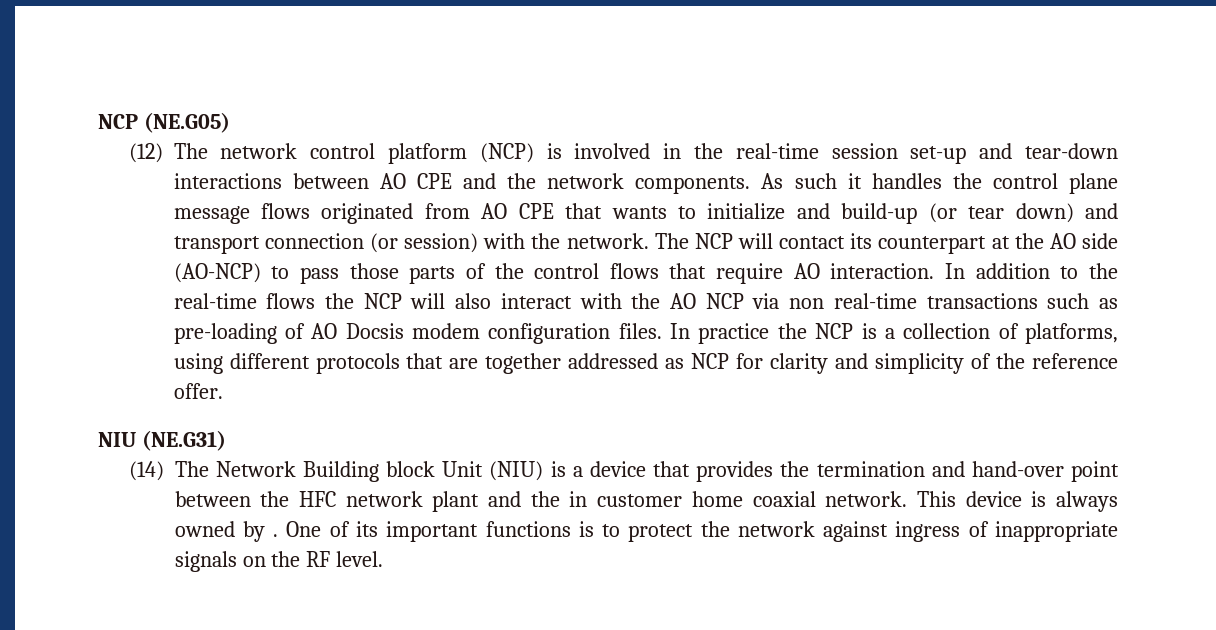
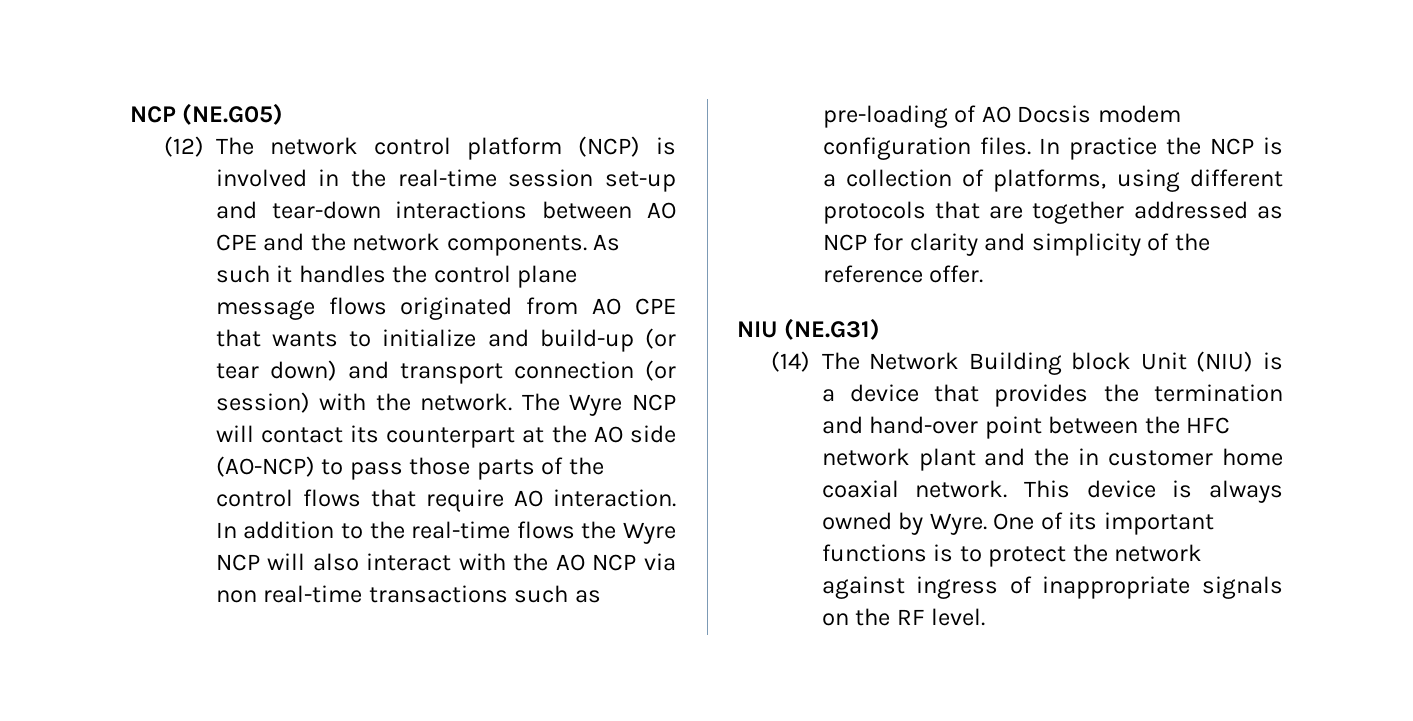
(689, 241) none -> [569,394,623,416] Wyre
(355, 301) none -> [623,522,676,544] Wyre
[273,534,279,537] . -> [929,513,987,535] Wyre.

